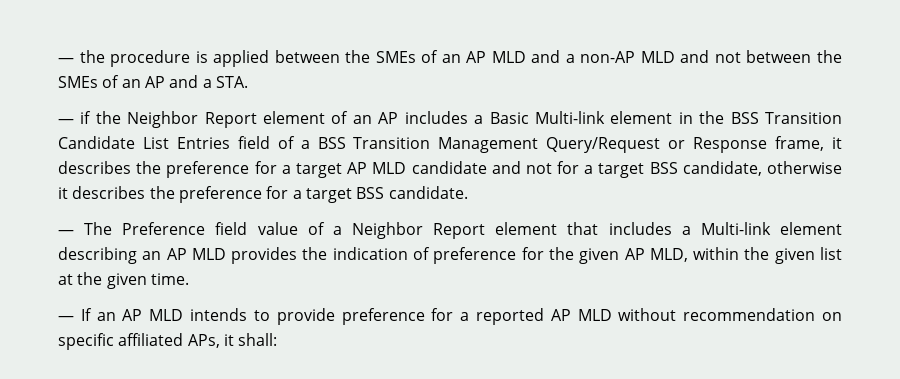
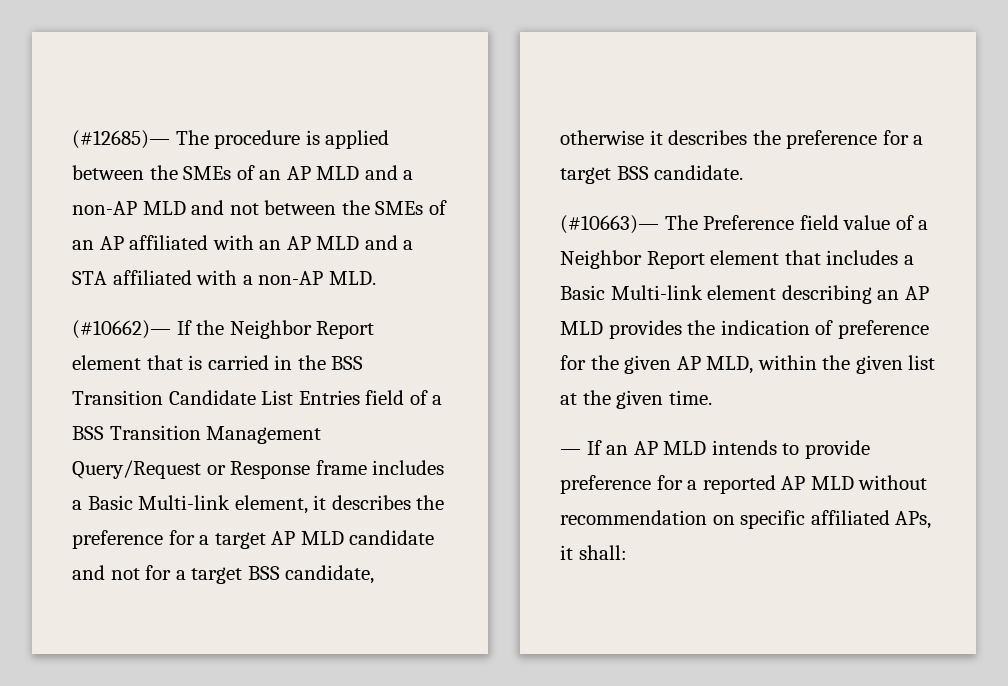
[58,50,105,63] — the -> [72,130,209,149] (#12685)— The
[169,75,248,88] [58,111,673,128] and a STA. // — if the Neighbor Report element of an AP includes a Basic Multi-link element -> [129,235,414,250] [72,270,376,285] [72,320,375,339] [72,355,269,370] affiliated with an AP MLD and a STA affiliated with a non-AP MLD. // (#10662)— If the Neighbor Report element that is carried
[775,136,825,151] frame, -> [315,460,445,475] [72,495,308,514] frame includes a Basic Multi-link element,
[58,230,74,235] — -> [560,215,659,234] (#10663)—
(691, 230) none -> [560,285,605,300] Basic

